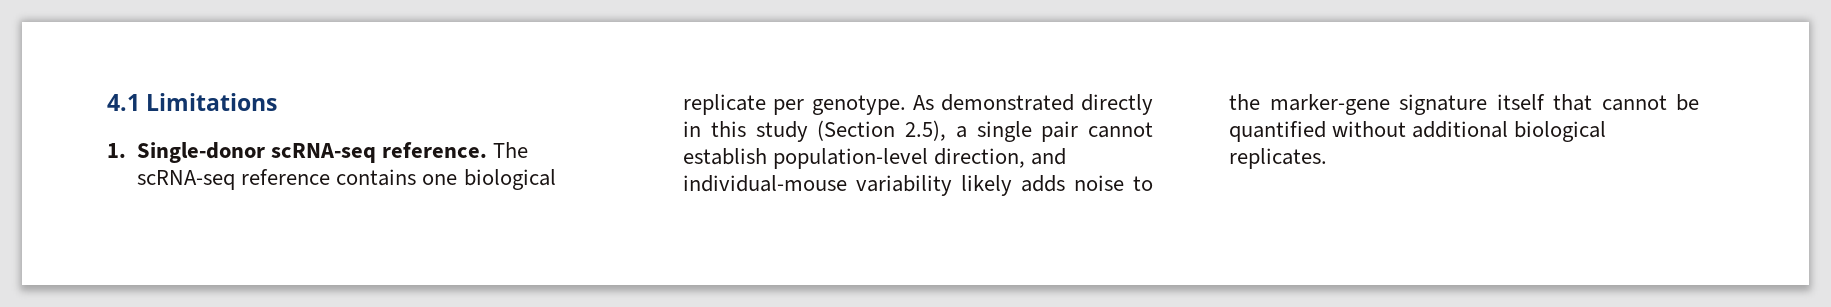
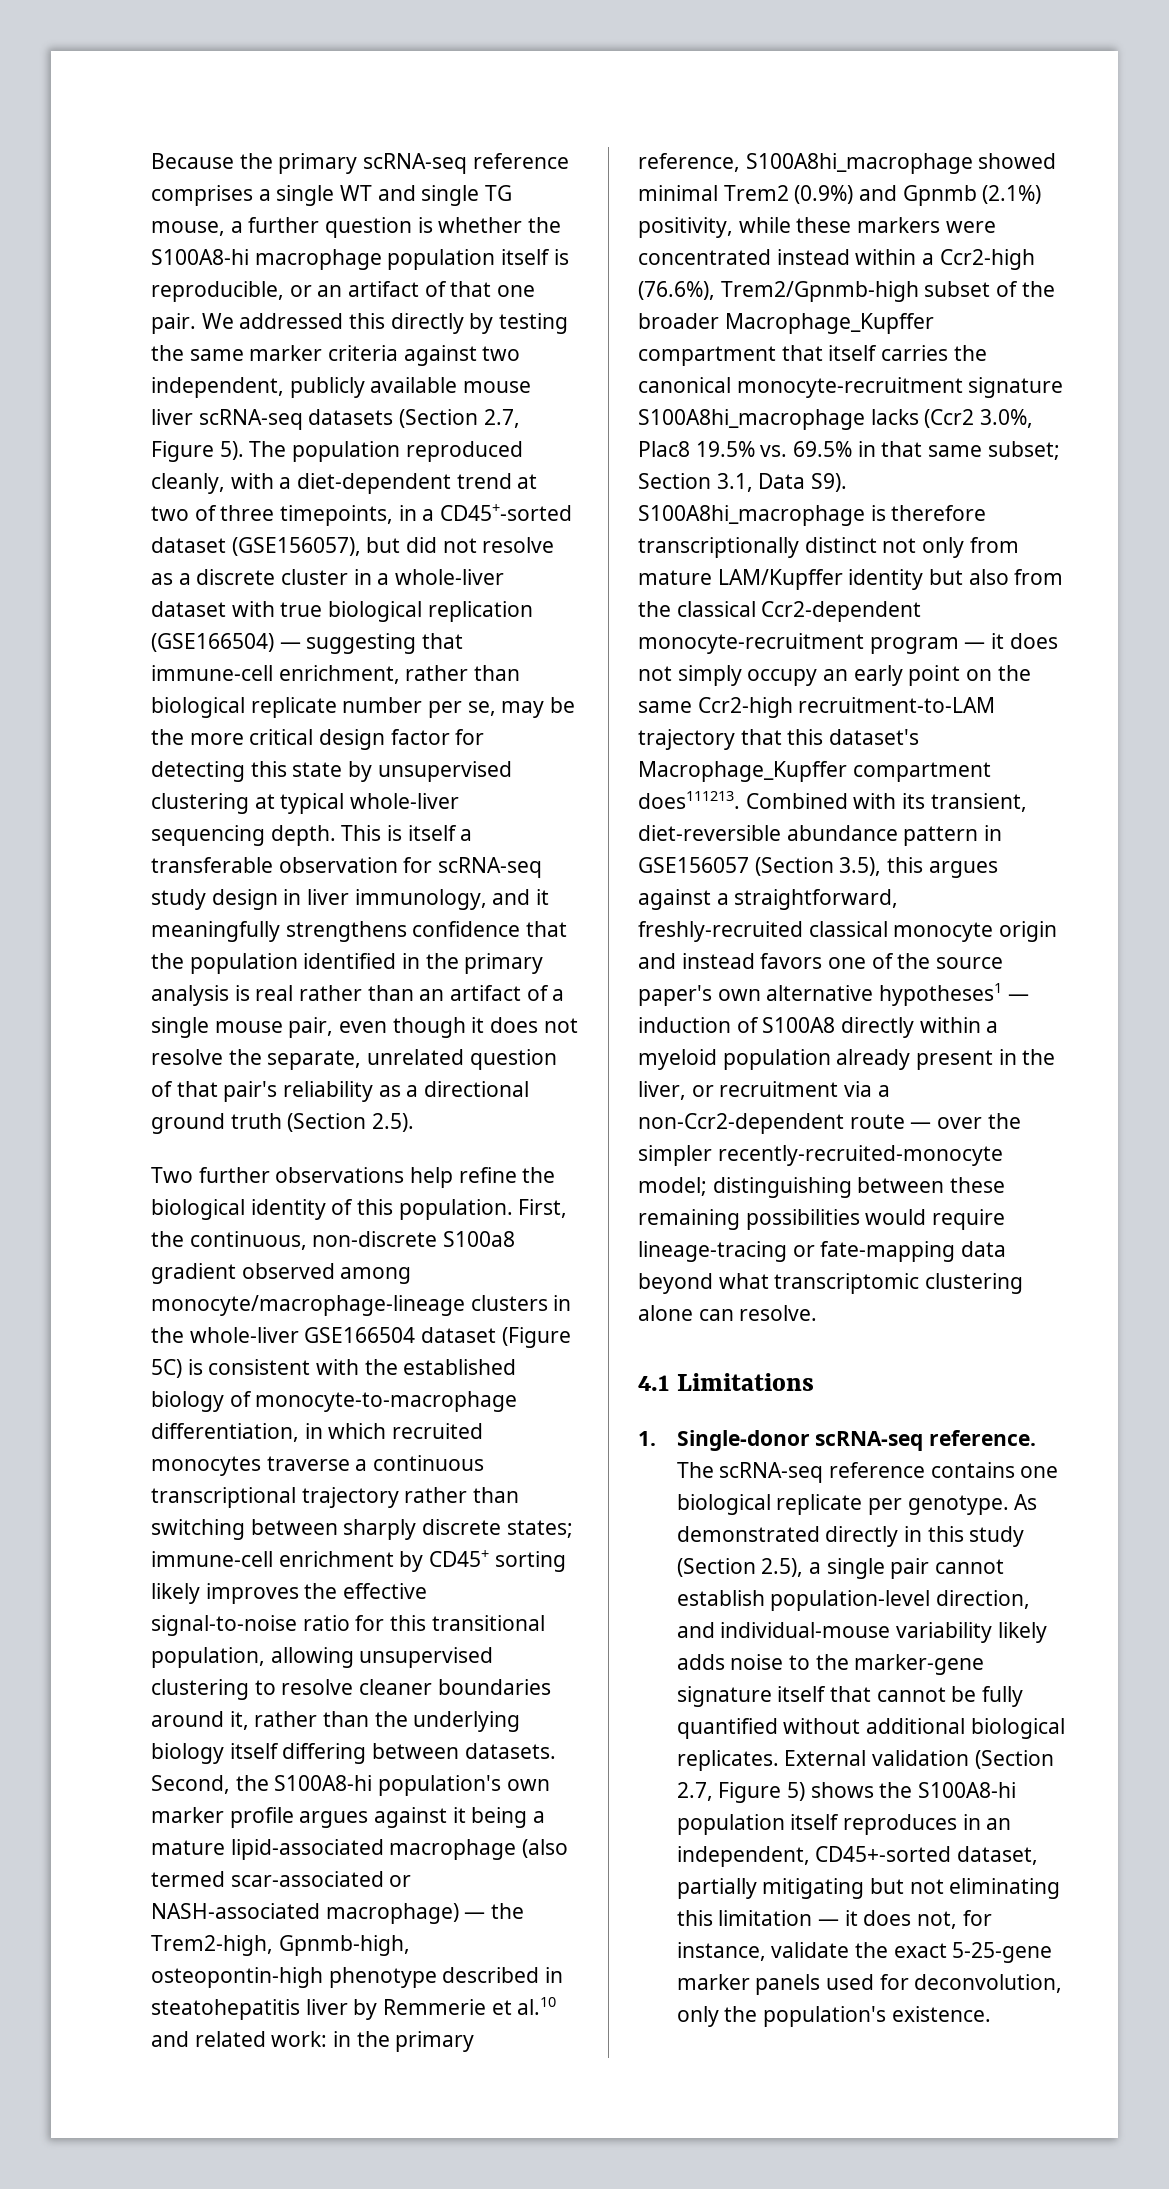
(107, 102) none -> [151,153,569,174] [151,185,513,206] [151,217,562,238] [151,249,569,270] [151,281,536,302] [151,313,569,334] [151,345,521,366] [151,377,532,398] [151,409,520,430] [151,441,523,462] [151,473,538,494] [151,504,573,526] [151,537,555,556] [151,569,505,585] [151,601,533,622] [151,633,464,654] [151,665,521,684] [151,697,576,718] [151,729,485,750] [151,761,512,782] [151,793,460,814] [151,825,473,846] [151,857,543,878] [151,889,550,910] [151,921,568,942] [151,953,544,974] [151,985,565,1006] [151,1017,578,1038] [151,1049,557,1070] [151,1081,530,1102] [151,1113,415,1134] [151,1167,556,1188] [151,1199,568,1220] [151,1231,516,1250] [151,1263,412,1284] [151,1295,572,1316] [151,1327,571,1348] [151,1359,517,1378] [151,1391,518,1412] [151,1423,484,1442] [151,1455,485,1476] [151,1487,520,1508] [151,1519,573,1540] [151,1550,566,1572] [151,1583,428,1604] [151,1615,545,1636] [151,1647,494,1668] [151,1679,551,1700] [151,1711,521,1732] [151,1743,556,1764] [151,1775,550,1796] [151,1807,546,1828] [151,1839,569,1860] [151,1871,412,1887] [151,1903,525,1924] [151,1935,410,1956] [151,1967,564,1988] [151,1997,557,2020] [151,2031,475,2052] [638,153,1057,174] [638,185,1042,206] [638,217,996,238] [638,249,1035,270] [638,281,1055,302] [638,313,934,334] [638,345,987,366] [638,377,1064,398] [638,409,1034,430] [638,441,1060,460] [638,473,848,492] [638,505,987,526] [638,537,1019,558] [638,569,1064,590] [638,601,922,622] [638,633,1058,654] [638,665,1031,686] [638,697,996,718] [638,729,920,750] [638,761,991,782] [638,791,1027,812] [638,825,1003,846] [638,857,998,878] [638,889,899,910] [638,921,1058,942] [638,953,1004,969] [638,983,1029,1006] [638,1017,999,1038] [638,1049,1056,1070] [638,1081,890,1100] [638,1113,1021,1134] [638,1145,1003,1166] [638,1177,1006,1198] [638,1209,1006,1230] [638,1241,1007,1262] [638,1273,1024,1294] [638,1305,818,1321] Because the primary scRNA-seq reference comprises a single WT and single TG mouse, a further question is whether the S100A8-hi macrophage population itself is reproducible, or an artifact of that one pair. We addressed this directly by testing the same marker criteria against two independent, publicly available mouse liver scRNA-seq datasets (Section 2.7, Figure 5). The population reproduced cleanly, with a diet-dependent trend at two of three timepoints, in a CD45+-sorted dataset (GSE156057), but did not resolve as a discrete cluster in a whole-liver dataset with true biological replication (GSE166504) — suggesting that immune-cell enrichment, rather than biological replicate number per se, may be the more critical design factor for detecting this state by unsupervised clustering at typical whole-liver sequencing depth. This is itself a transferable observation for scRNA-seq study design in liver immunology, and it meaningfully strengthens confidence that the population identified in the primary analysis is real rather than an artifact of a single mouse pair, even though it does not resolve the separate, unrelated question of that pair's reliability as a directional ground truth (Section 2.5). // Two further observations help refine the biological identity of this population. First, the continuous, non-discrete S100a8 gradient observed among monocyte/macrophage-lineage clusters in the whole-liver GSE166504 dataset (Figure 5C) is consistent with the established biology of monocyte-to-macrophage differentiation, in which recruited monocytes traverse a continuous transcriptional trajectory rather than switching between sharply discrete states; immune-cell enrichment by CD45+ sorting likely improves the effective signal-to-noise ratio for this transitional population, allowing unsupervised clustering to resolve cleaner boundaries around it, rather than the underlying biology itself differing between datasets. Second, the S100A8-hi population's own marker profile argues against it being a mature lipid-associated macrophage (also termed scar-associated or NASH-associated macrophage) — the Trem2-high, Gpnmb-high, osteopontin-high phenotype described in steatohepatitis liver by Remmerie et al.10 and related work: in the primary reference, S100A8hi_macrophage showed minimal Trem2 (0.9%) and Gpnmb (2.1%) positivity, while these markers were concentrated instead within a Ccr2-high (76.6%), Trem2/Gpnmb-high subset of the broader Macrophage_Kupffer compartment that itself carries the canonical monocyte-recruitment signature S100A8hi_macrophage lacks (Ccr2 3.0%, Plac8 19.5% vs. 69.5% in that same subset; Section 3.1, Data S9). S100A8hi_macrophage is therefore transcriptionally distinct not only from mature LAM/Kupffer identity but also from the classical Ccr2-dependent monocyte-recruitment program — it does not simply occupy an early point on the same Ccr2-high recruitment-to-LAM trajectory that this dataset's Macrophage_Kupffer compartment does111213. Combined with its transient, diet-reversible abundance pattern in GSE156057 (Section 3.5), this argues against a straightforward, freshly-recruited classical monocyte origin and instead favors one of the source paper's own alternative hypotheses1 — induction of S100A8 directly within a myeloid population already present in the liver, or recruitment via a non-Ccr2-dependent route — over the simpler recently-recruited-monocyte model; distinguishing between these remaining possibilities would require lineage-tracing or fate-mapping data beyond what transcriptomic clustering alone can resolve. //
(1699, 102) none -> [982,1686,1024,1707] fully
(1328, 158) none -> [784,1750,1054,1769] [676,1782,1017,1803] [676,1814,1012,1835] [676,1846,1039,1867] [676,1878,1061,1899] [676,1910,992,1929] [676,1942,1053,1963] [676,1974,1063,1995] [676,2006,991,2027] External validation (Section 2.7, Figure 5) shows the S100A8-hi population itself reproduces in an independent, CD45+-sorted dataset, partially mitigating but not eliminating this limitation — it does not, for instance, validate the exact 5-25-gene marker panels used for deconvolution, only the population's existence.

